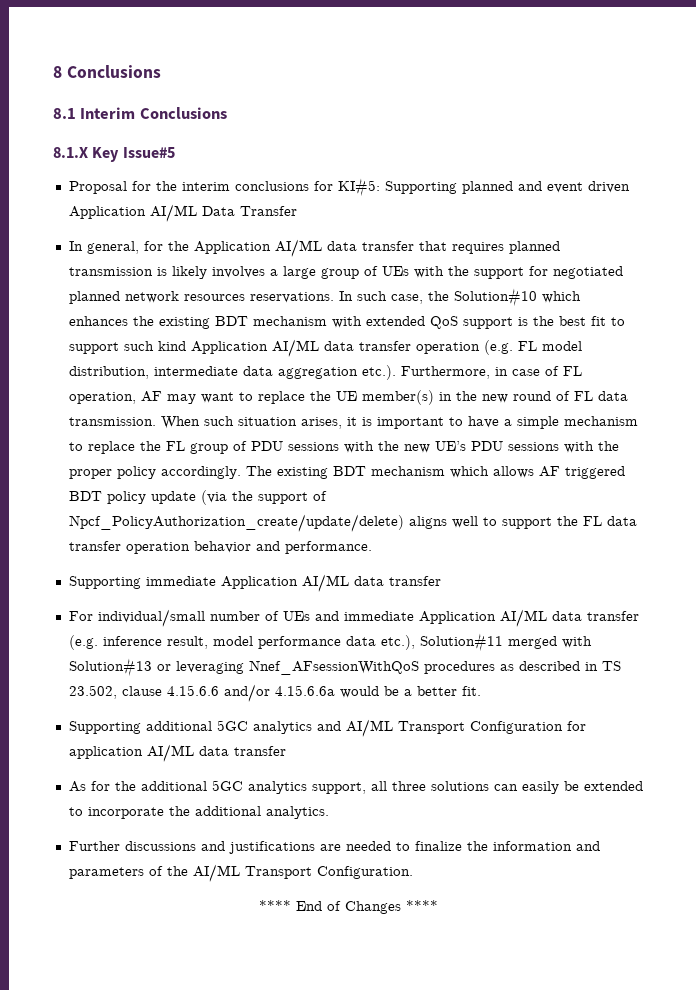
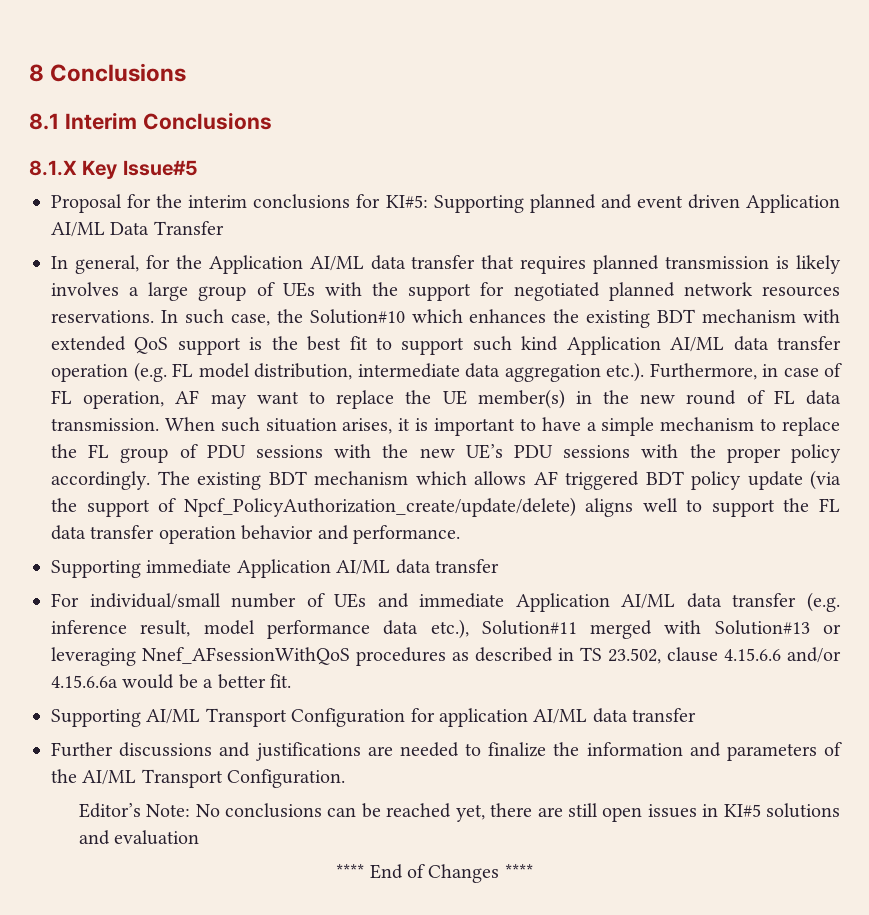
[145,720,341,734] additional 5GC analytics and -> (141, 718) none
[68,780,643,794] [68,806,329,819] // As for the additional 5GC analytics support, all three solutions can easily be extended to incorporate the additional analytics. -> (697, 715) none
(413, 872) none -> [78,803,840,822] [78,830,200,845] // Editor’s Note: No conclusions can be reached yet, there are still open issues in KI#5 solutions and evaluation

